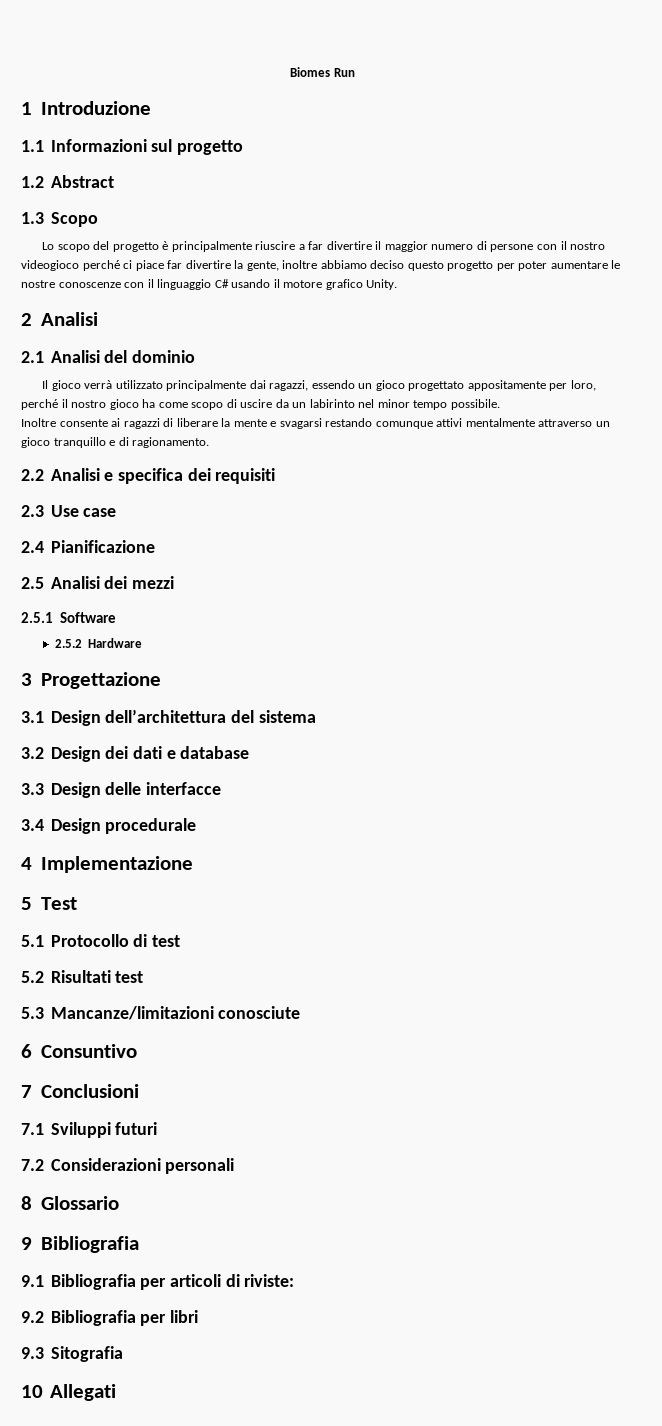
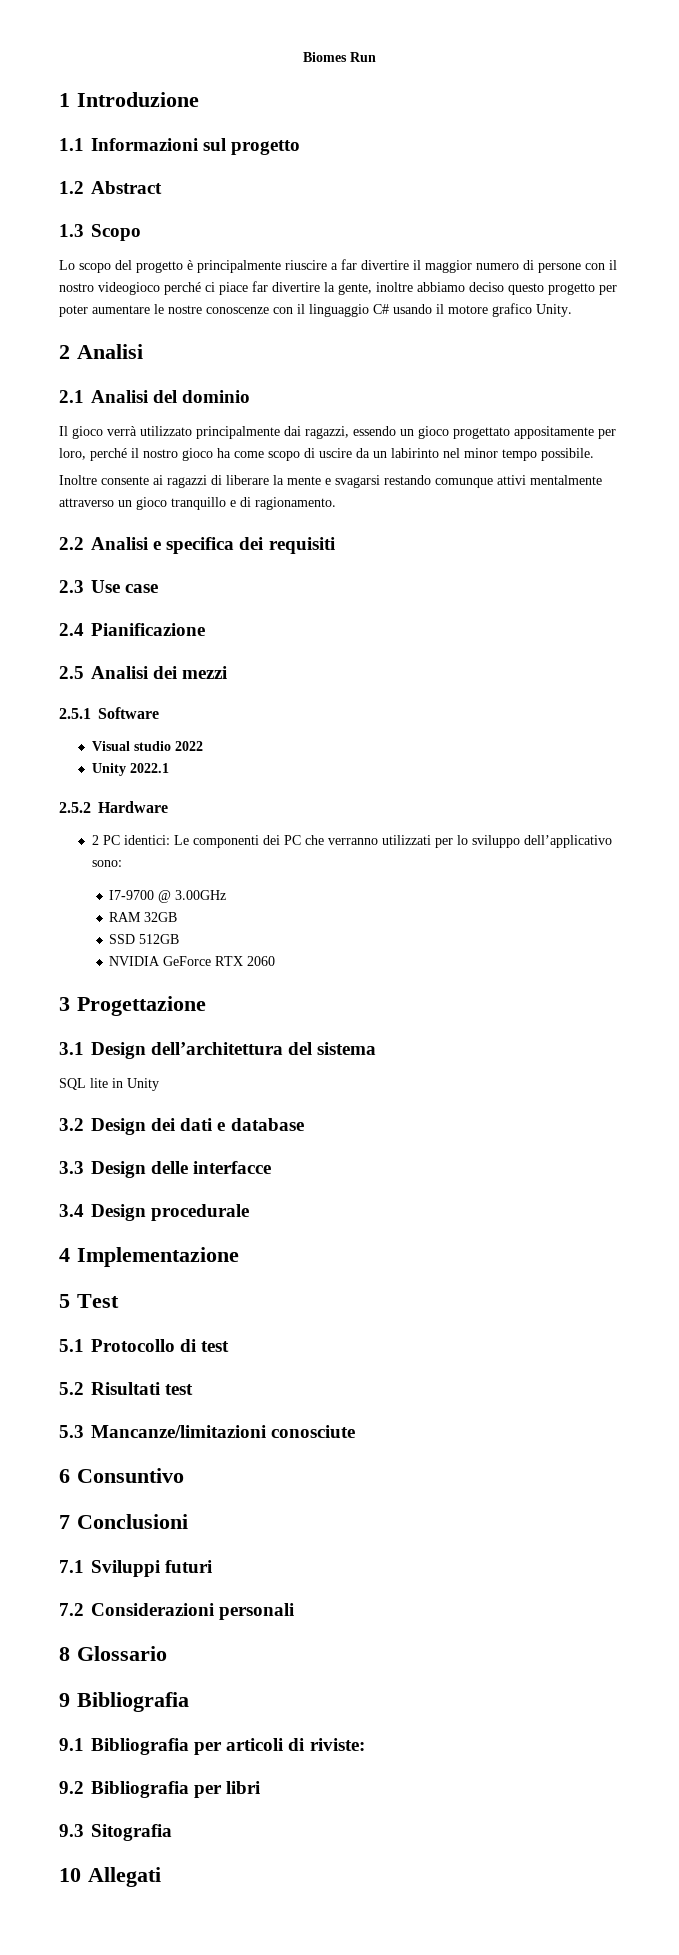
[54,638,143,648] 2.5.2 Hardware -> [91,741,203,751] [91,763,169,776] [59,801,168,813] [91,835,612,848] [91,860,122,867] [109,890,227,903] [109,912,178,922] [109,934,180,944] [109,956,276,966] Visual studio 2022 // Unity 2022.1 // 2.5.2 Hardware // 2 PC identici: Le componenti dei PC che verranno utilizzati per lo sviluppo dell’applicativo sono: // I7-9700 @ 3.00GHz // RAM 32GB // SSD 512GB // NVIDIA GeForce RTX 2060
(316, 716) none -> [59,1078,159,1091] // SQL lite in Unity

